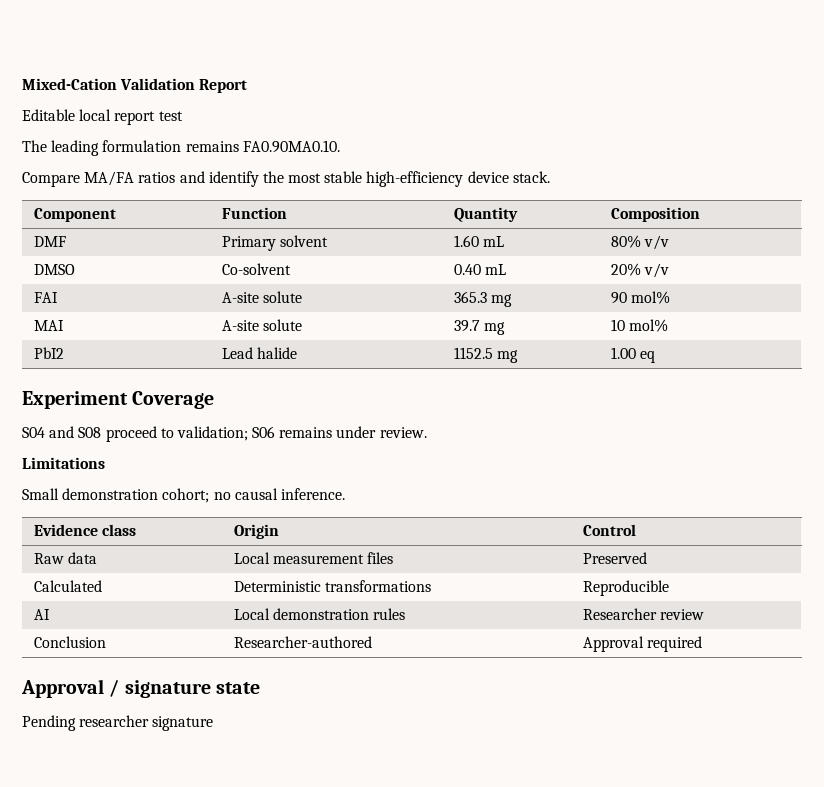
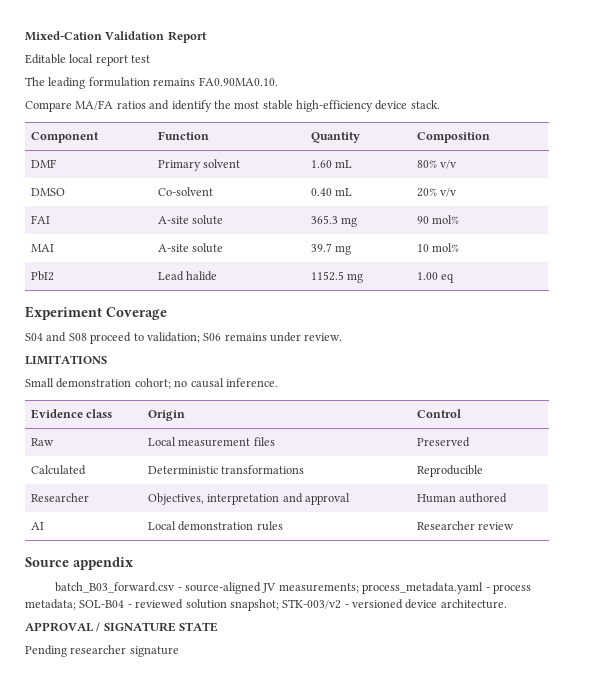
[22,457,105,469] Limitations -> [25,355,107,365] LIMITATIONS
[67,552,97,564] data -> (54, 442) none
(669, 588) none -> [30,493,89,502] [147,493,350,505] [416,493,508,503] // Researcher | Objectives, interpretation and approval | Human authored
[33,636,106,648] [233,636,372,648] [582,636,702,652] [21,679,260,698] // Conclusion | Researcher-authored | Approval required // Approval / signature state -> [25,557,133,570] [55,582,531,594] [25,599,507,611] [25,622,219,632] // Source appendix // batch_B03_forward.csv - source-aligned JV measurements; process_metadata.yaml - process metadata; SOL-B04 - reviewed solution snapshot; STK-003/v2 - versioned device architecture. // APPROVAL / SIGNATURE STATE

